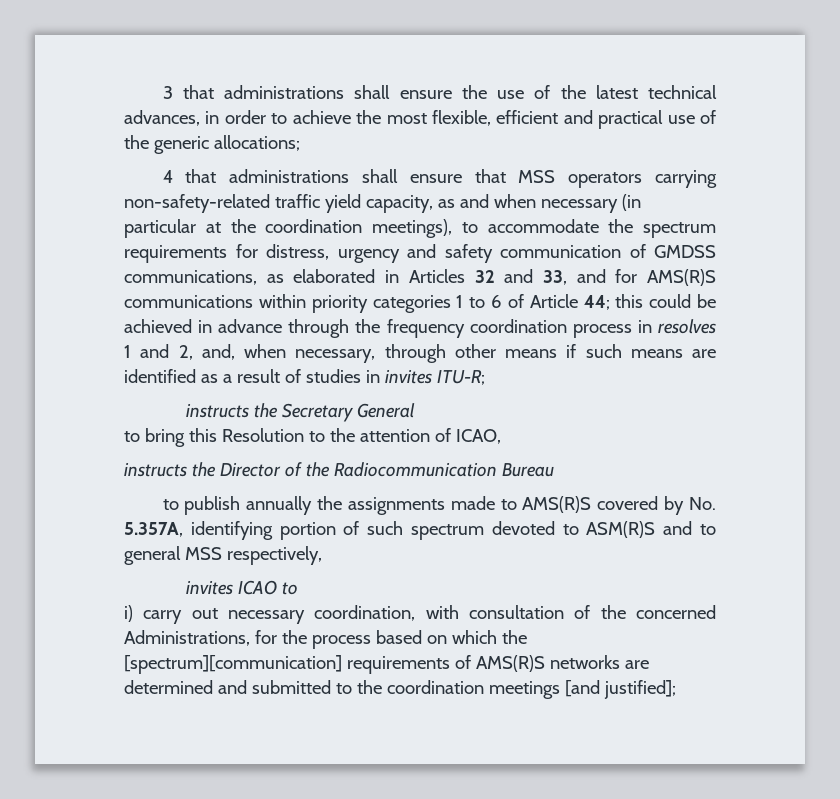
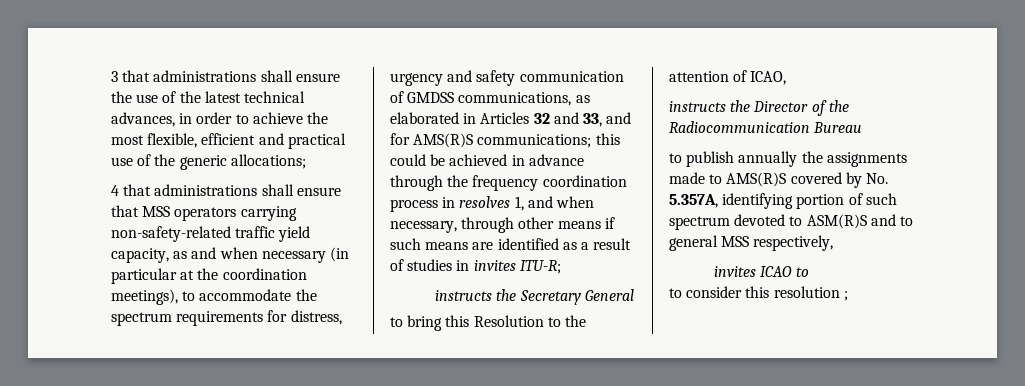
[124,294,610,313] communications within priority categories 1 to 6 of Article 44; -> [477,134,592,148] communications;
[124,344,235,360] 1 and 2, and, -> [514,196,553,211] 1, and
[124,605,716,624] [124,630,527,649] [124,655,649,674] [124,680,676,699] i) carry out necessary coordination, with consultation of the concerned Administrations, for the process based on which the [spectrum][communication] requirements of AMS(R)S networks are determined and submitted to the coordination meetings [and justified]; -> [669,286,848,301] to consider this resolution ;

